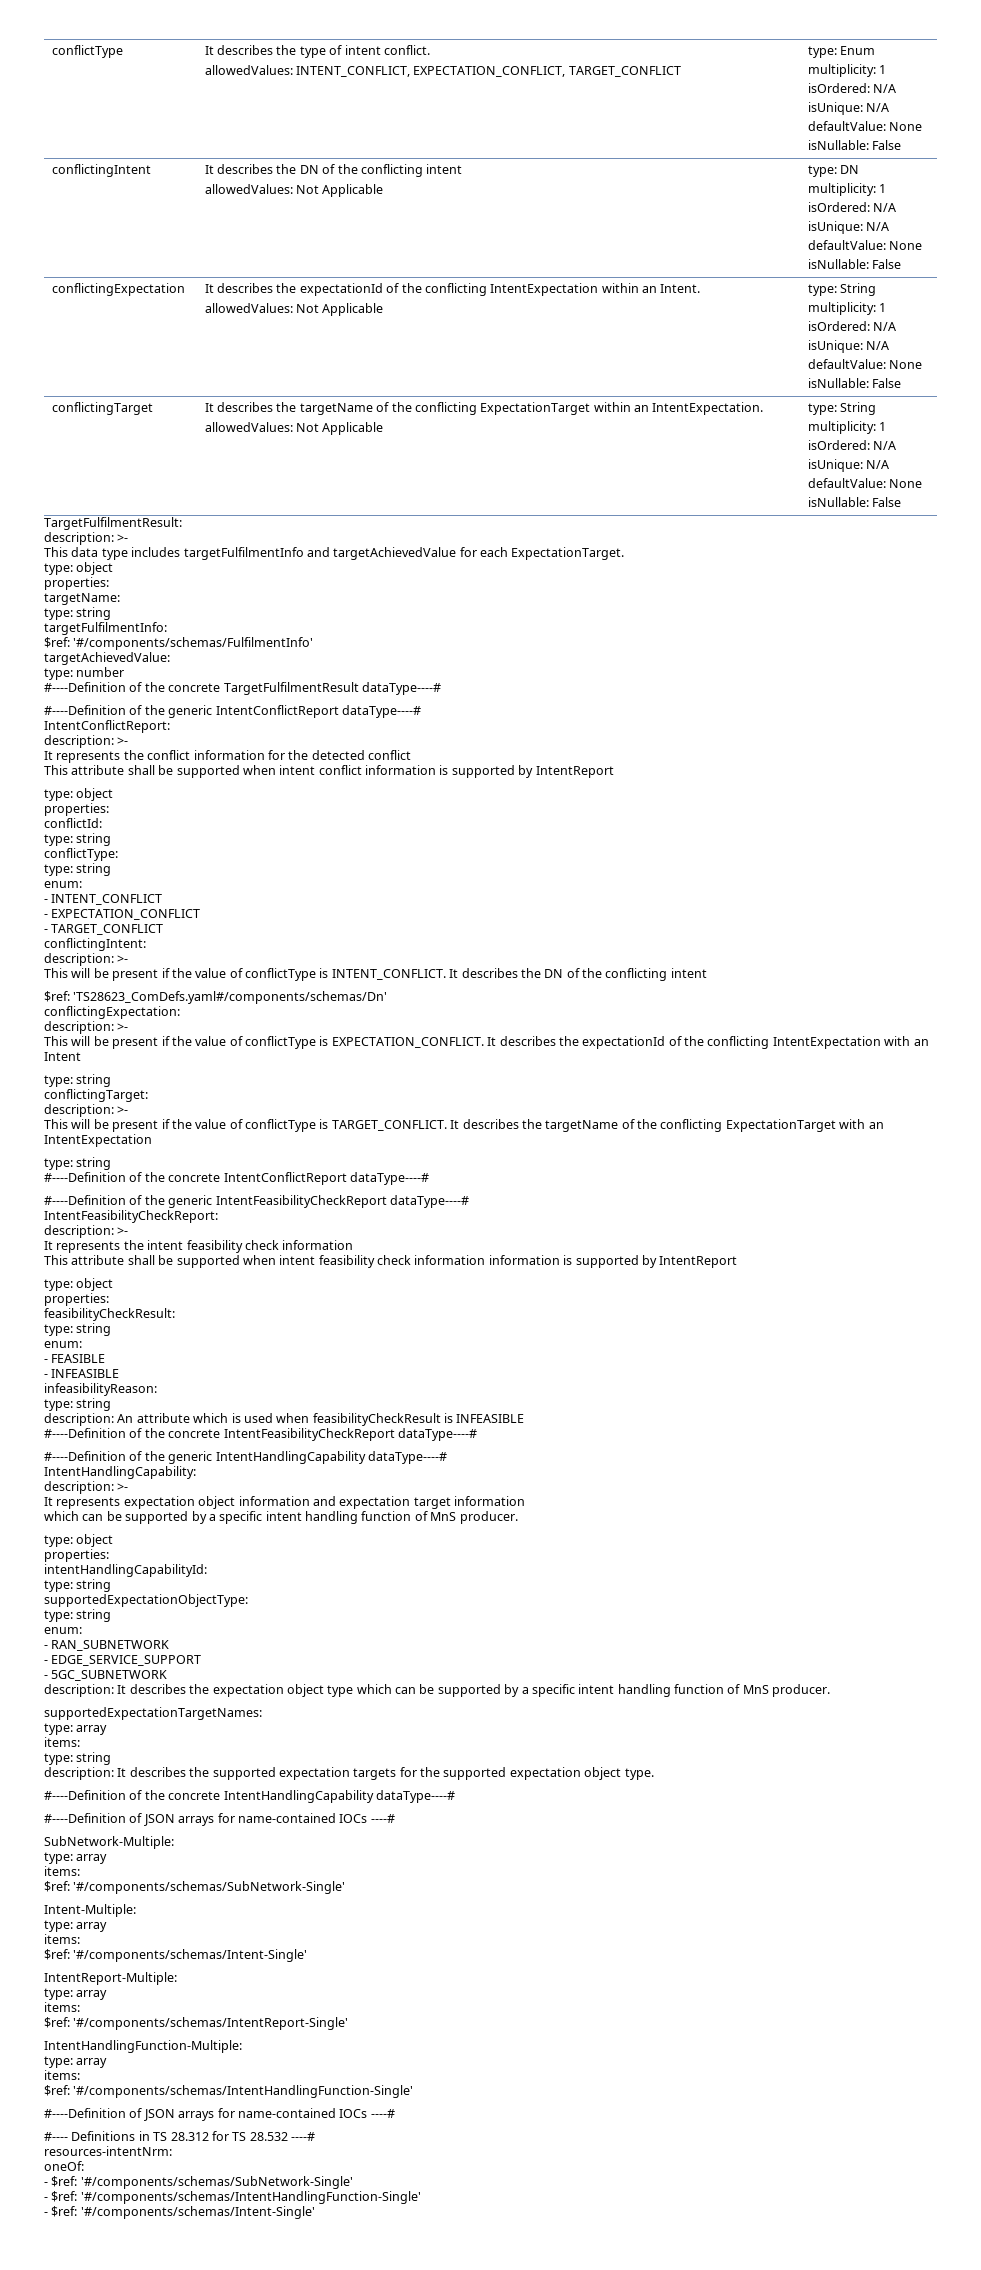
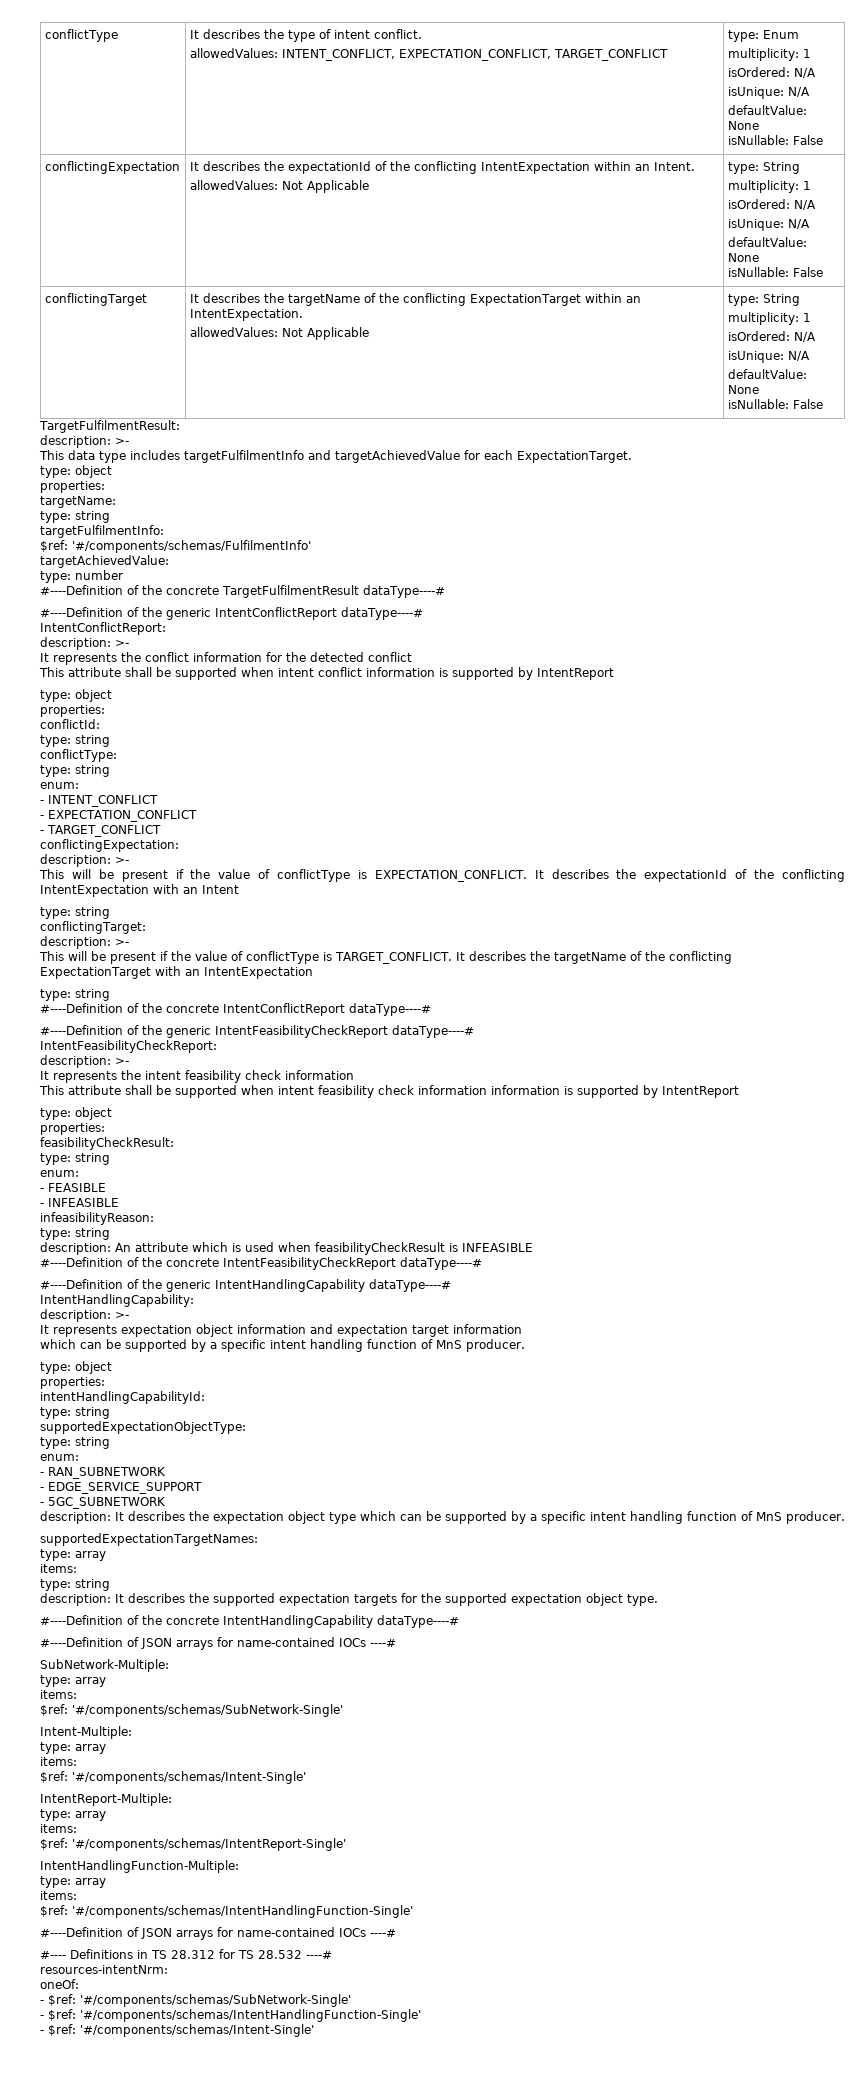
[51,164,151,177] [204,164,463,177] [204,184,384,197] [807,165,860,177] [807,183,887,196] [807,202,897,212] [807,221,890,234] [807,240,923,250] [807,259,902,269] // conflictingIntent | It describes the DN of the conflicting intent // allowedValues: Not Applicable | type: DN // multiplicity: 1 // isOrdered: N/A // isUnique: N/A // defaultValue: None // isNullable: False -> (823, 140) none
[44,938,146,951] [44,953,129,966] [44,968,707,981] [44,991,388,1004] // conflictingIntent: // description: >- // This will be present if the value of conflictType is INTENT_CONFLICT. It describes the DN of the conflicting intent // $ref: 'TS28623_ComDefs.yaml#/components/schemas/Dn' -> (161, 831) none

